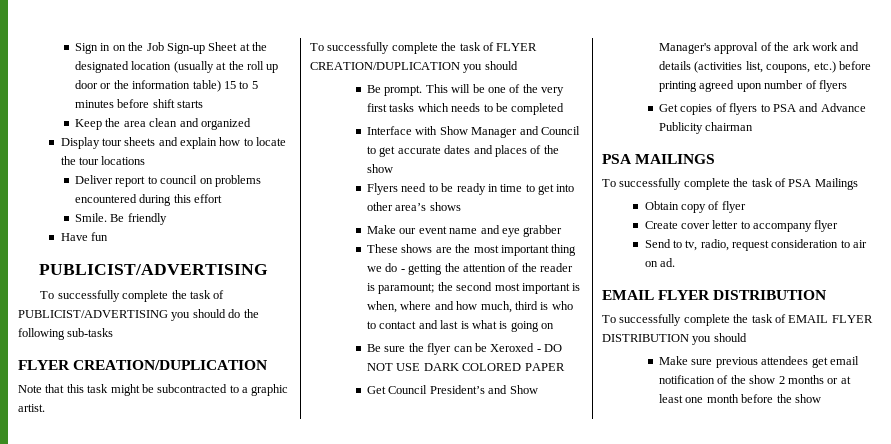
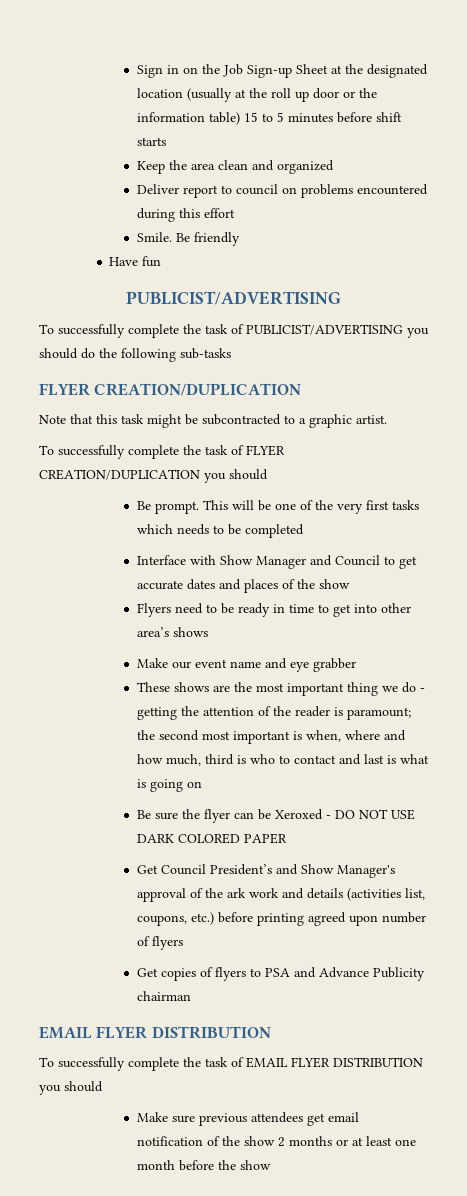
[60,137,287,149] [60,156,146,165] // Display tour sheets and explain how to locate the tour locations -> (334, 167) none
[602,154,716,164] [602,178,858,190] [644,201,746,213] [644,220,839,232] [644,239,868,251] [644,258,675,267] // PSA MAILINGS // To successfully complete the task of PSA Mailings // Obtain copy of flyer // Create cover letter to accompany flyer // Send to tv, radio, request consideration to air on ad. -> (191, 996) none

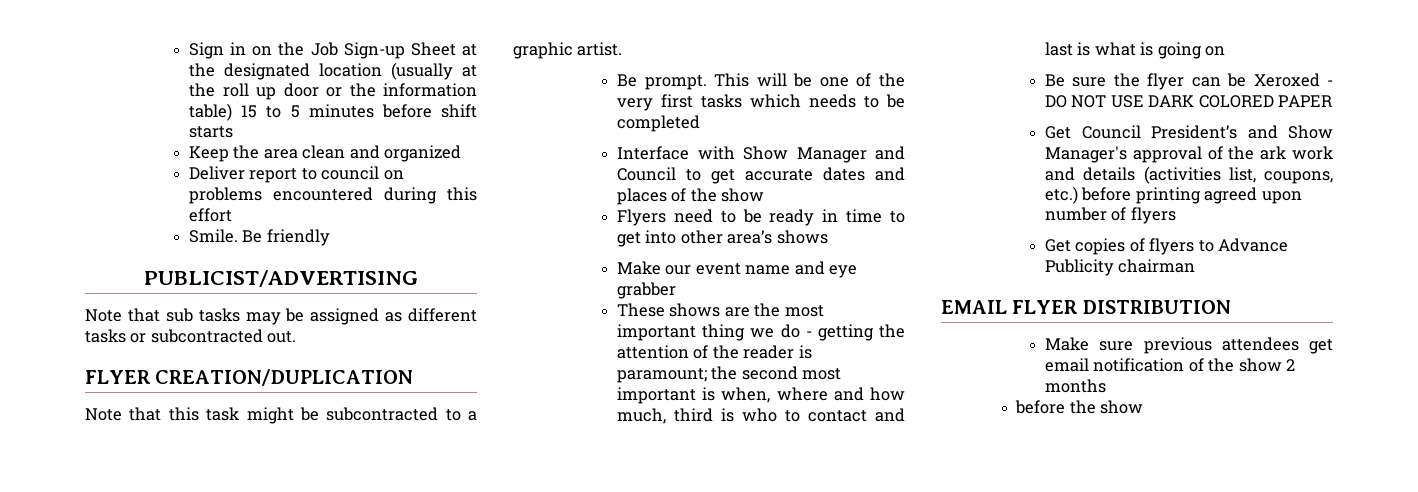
[109,256,162,267] // Have fun -> (330, 237) none
[39,324,429,338] [39,348,231,362] To successfully complete the task of PUBLICIST/ADVERTISING you should do the following sub-tasks -> [85,308,477,325] [85,329,297,343] Note that sub tasks may be assigned as different tasks or subcontracted out.
[39,445,285,459] [39,469,268,483] // To successfully complete the task of FLYER CREATION/DUPLICATION you should -> (623, 49) none
[264,967,316,978] PSA and -> (1214, 246) none
[39,1057,423,1071] [39,1081,103,1095] // To successfully complete the task of EMAIL FLYER DISTRIBUTION you should -> (1231, 307) none
[335,1136,416,1146] [136,1160,175,1170] or at least one month -> (1107, 386) //

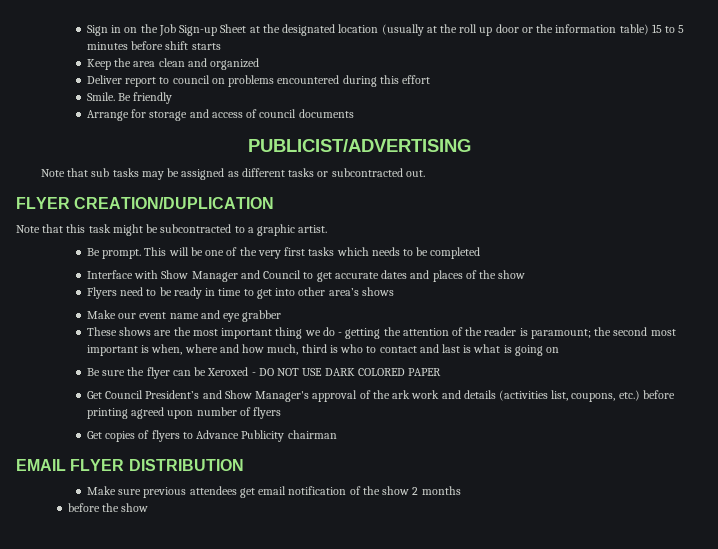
(330, 237) none -> [86,109,354,121] // Arrange for storage and access of council documents

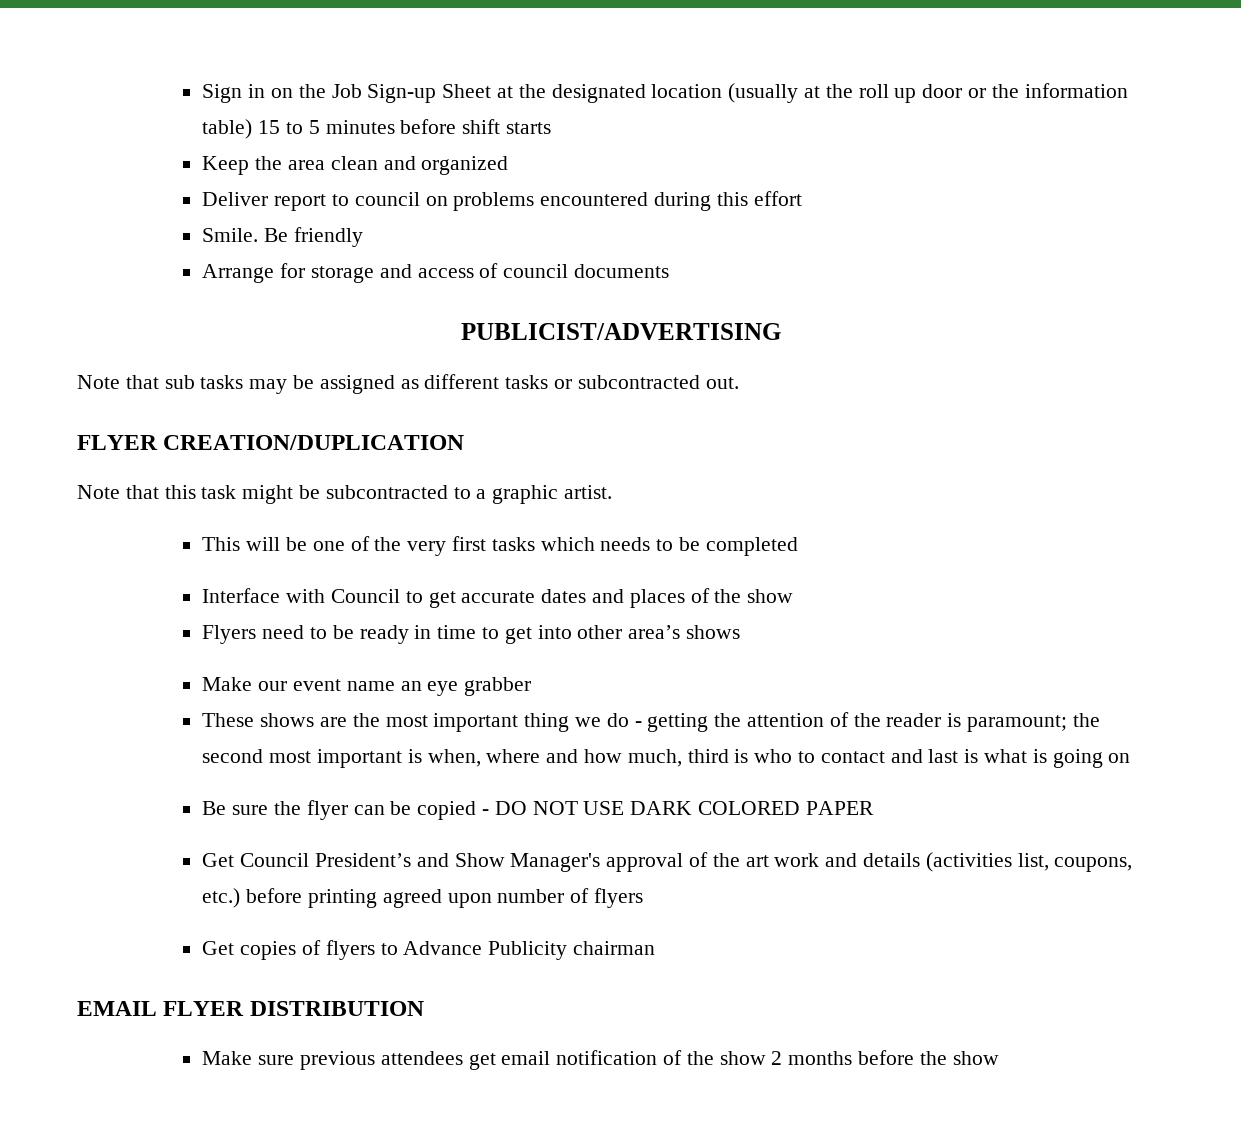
[86,248,142,259] Be prompt. -> (613, 492) none
[161,270,260,282] Show Manager and -> (326, 596) none
[200,310,220,319] and -> [400,681,422,691] an
[207,367,249,376] Xeroxed -> [417,801,477,820] copied
[392,390,411,399] ark -> [745,855,769,867] art
(461, 490) // -> (853, 1058) none

